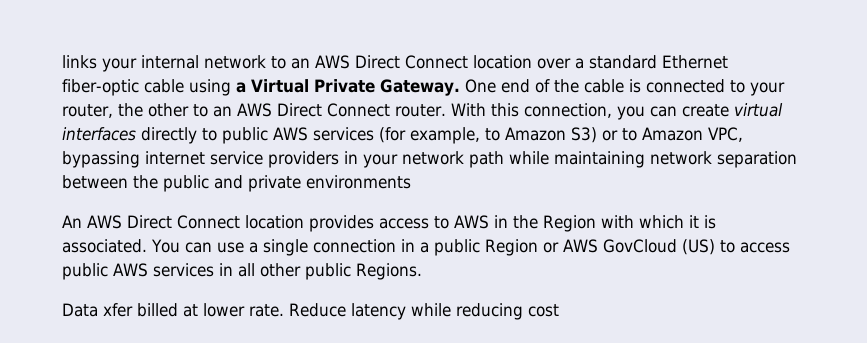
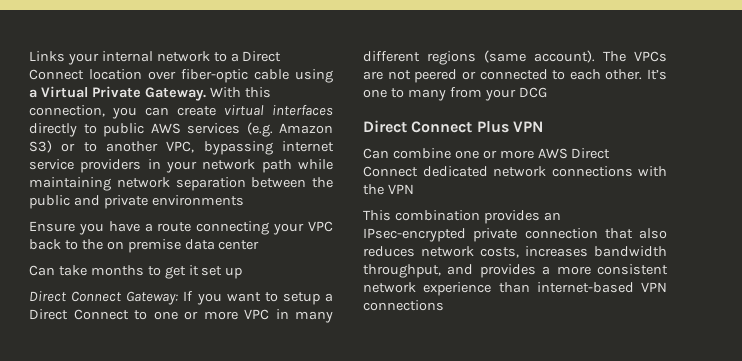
[62,55,97,69] links -> [29,51,65,62] Links
[291,55,350,69] an AWS -> [230,53,239,62] a
[574,55,728,69] a standard Ethernet -> (176, 75) none
[464,79,785,96] [62,103,446,118] One end of the cable is connected to your router, the other to an AWS Direct Connect router. -> (206, 94) none
[378,127,500,144] (for example, to -> [246,122,273,137] (e.g.
[641,127,703,141] Amazon -> [105,141,158,152] another
[62,215,716,232] [62,239,790,256] [62,263,422,280] [62,303,559,320] An AWS Direct Connect location provides access to AWS in the Region with which it is associated. You can use a single connection in a public Region or AWS GovCloud (US) to access public AWS services in all other public Regions. // Data xfer billed at lower rate. Reduce latency while reducing cost -> [29,221,333,235] [29,239,260,253] [29,265,243,279] [29,291,333,305] [29,309,333,323] [363,50,667,65] [363,69,667,83] [363,87,547,101] [363,120,543,133] [363,148,611,159] [363,166,667,177] [363,184,414,195] [363,210,561,224] [363,228,667,242] [363,246,667,258] [363,264,668,278] [363,282,667,296] [363,300,444,311] Ensure you have a route connecting your VPC back to the on premise data center // Can take months to get it set up // Direct Connect Gateway: If you want to setup a Direct Connect to one or more VPC in many different regions (same account). The VPCs are not peered or connected to each other. It’s one to many from your DCG // Direct Connect Plus VPN // Can combine one or more AWS Direct Connect dedicated network connections with the VPN // This combination provides an IPsec-encrypted private connection that also reduces network costs, increases bandwidth throughput, and provides a more consistent network experience than internet-based VPN connections

